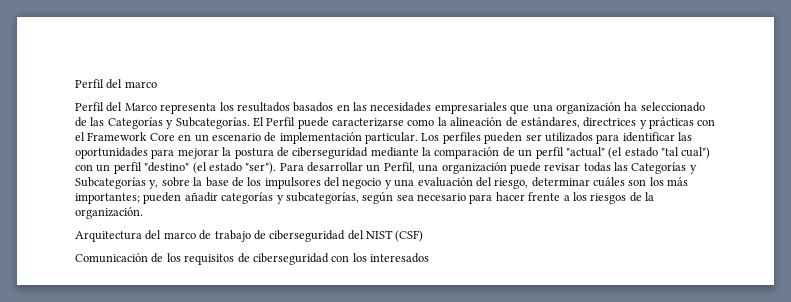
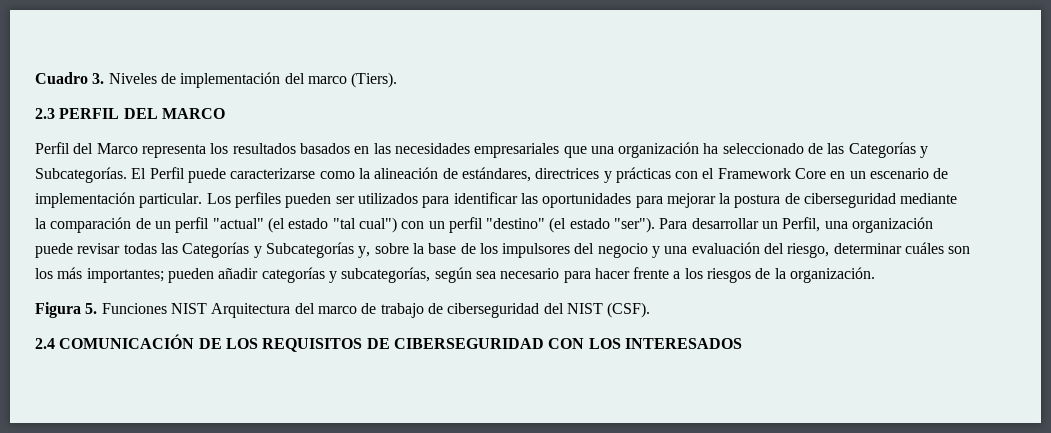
[75,79,157,89] Perfil del marco -> [35,72,398,88] [35,108,225,119] Cuadro 3. Niveles de implementación del marco (Tiers). // 2.3 PERFIL DEL MARCO
(143, 213) none -> [35,302,207,318] Figura 5. Funciones NIST
[395,230,424,242] [75,253,429,265] (CSF) // Comunicación de los requisitos de ciberseguridad con los interesados -> [607,302,651,318] [35,334,742,352] (CSF). // 2.4 COMUNICACIÓN DE LOS REQUISITOS DE CIBERSEGURIDAD CON LOS INTERESADOS

